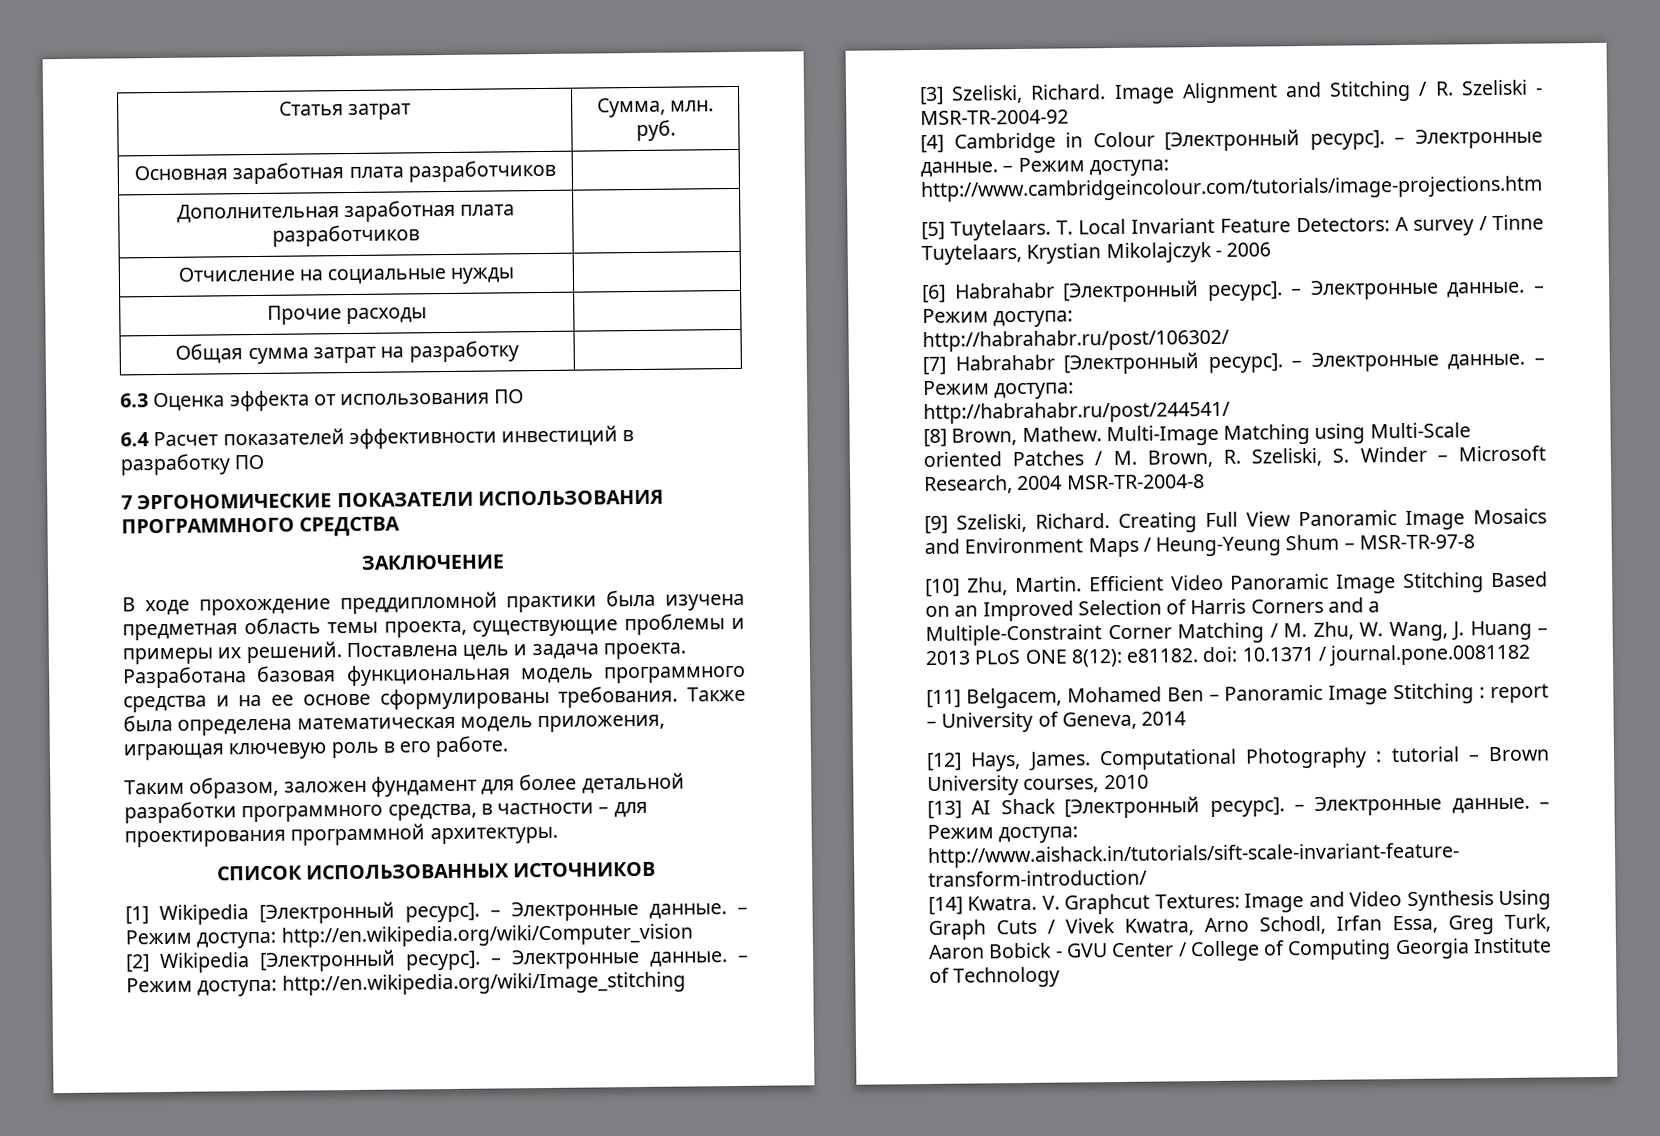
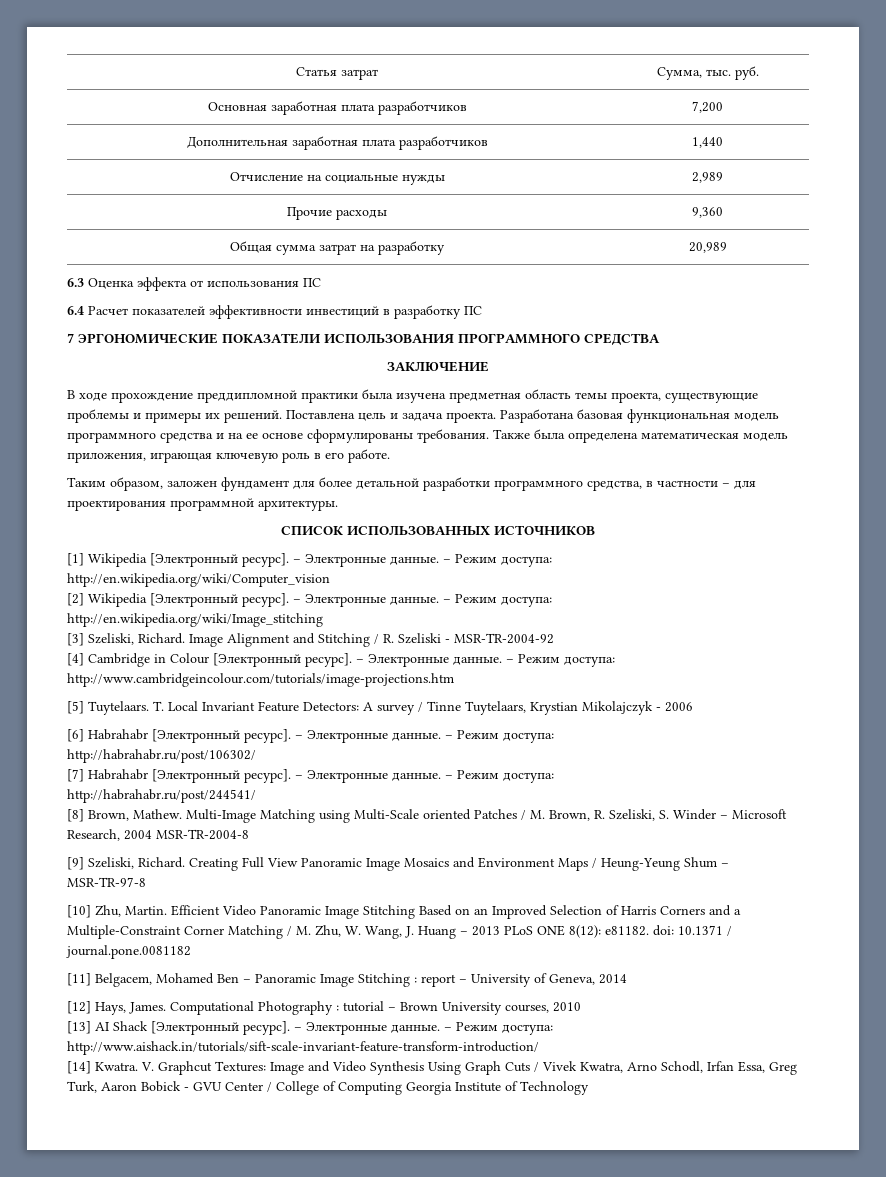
[670,100,715,112] млн. -> [705,69,731,76] тыс.
(556, 171) none -> [692,101,723,113] 7,200
(420, 235) none -> [692,137,723,148] 1,440
(516, 275) none -> [692,172,723,183] 2,989
(428, 316) none -> [692,207,723,218] 9,360
(519, 351) none -> [688,242,727,253] 20,989
[494,389,525,404] ПО -> [303,278,321,287] ПС
[234,454,265,470] ПО -> [464,306,482,315] ПС

